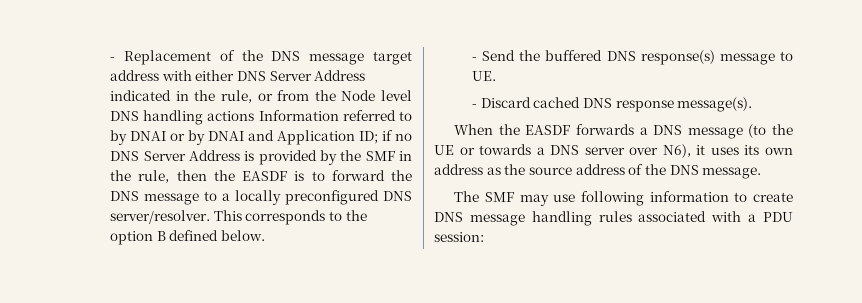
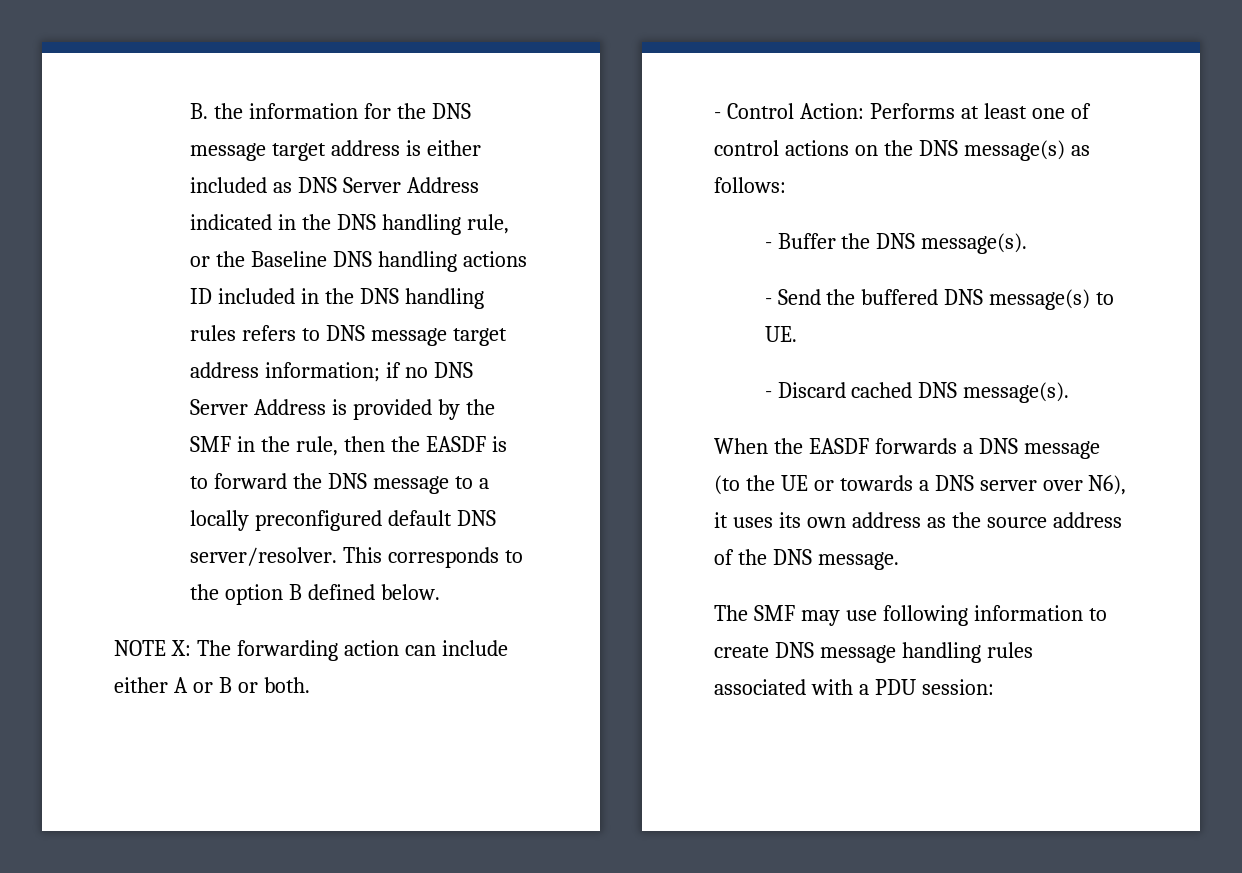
[110,50,235,65] - Replacement of -> [189,103,391,119] B. the information for
[161,70,235,81] with either -> [405,140,481,156] [189,177,292,193] is either included as
[220,90,412,103] [110,110,412,125] [110,130,379,145] rule, or from the Node level DNS handling actions Information referred to by DNAI or by DNAI and Application ID; -> [336,214,509,235] [189,251,527,272] [189,288,484,309] [189,325,507,346] [189,362,380,382] DNS handling rule, or the Baseline DNS handling actions ID included in the DNS handling rules refers to DNS message target address information;
(380, 197) none -> [387,510,452,526] default
(266, 235) none -> [114,640,508,661] [114,677,310,693] [714,103,1091,119] [714,140,1090,161] [714,177,786,193] [764,233,1028,254] // NOTE X: The forwarding action can include either A or B or both. // - Control Action: Performs at least one of control actions on the DNS message(s) as follows: // - Buffer the DNS message(s).
[640,50,775,65] response(s) message -> [989,289,1091,310] message(s)
[615,100,674,112] response -> (958, 390) none

